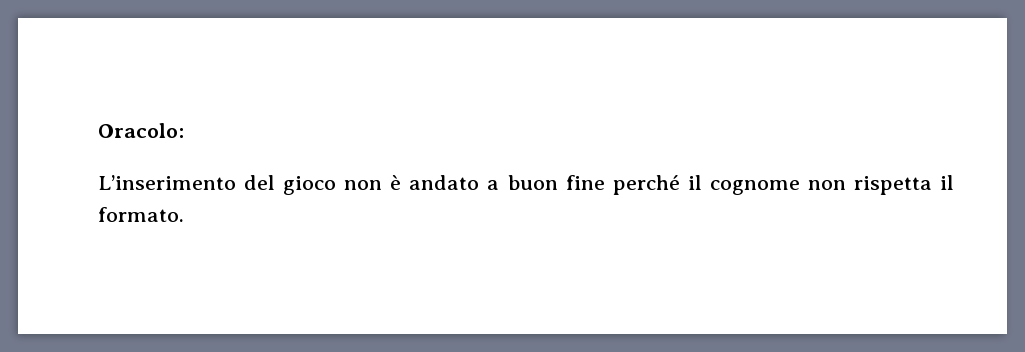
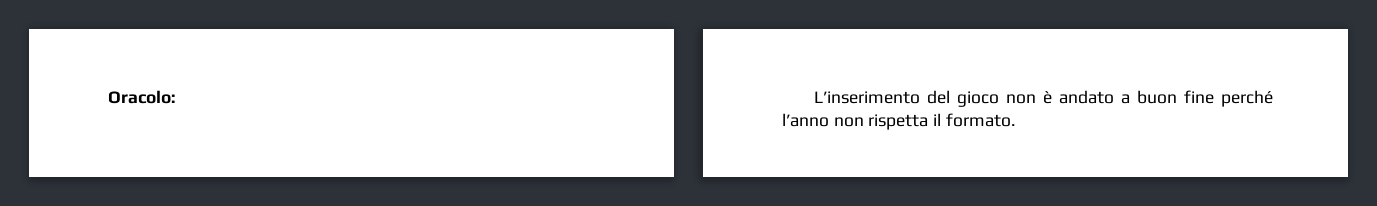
[687,175,800,195] il cognome -> [782,113,829,127] l’anno

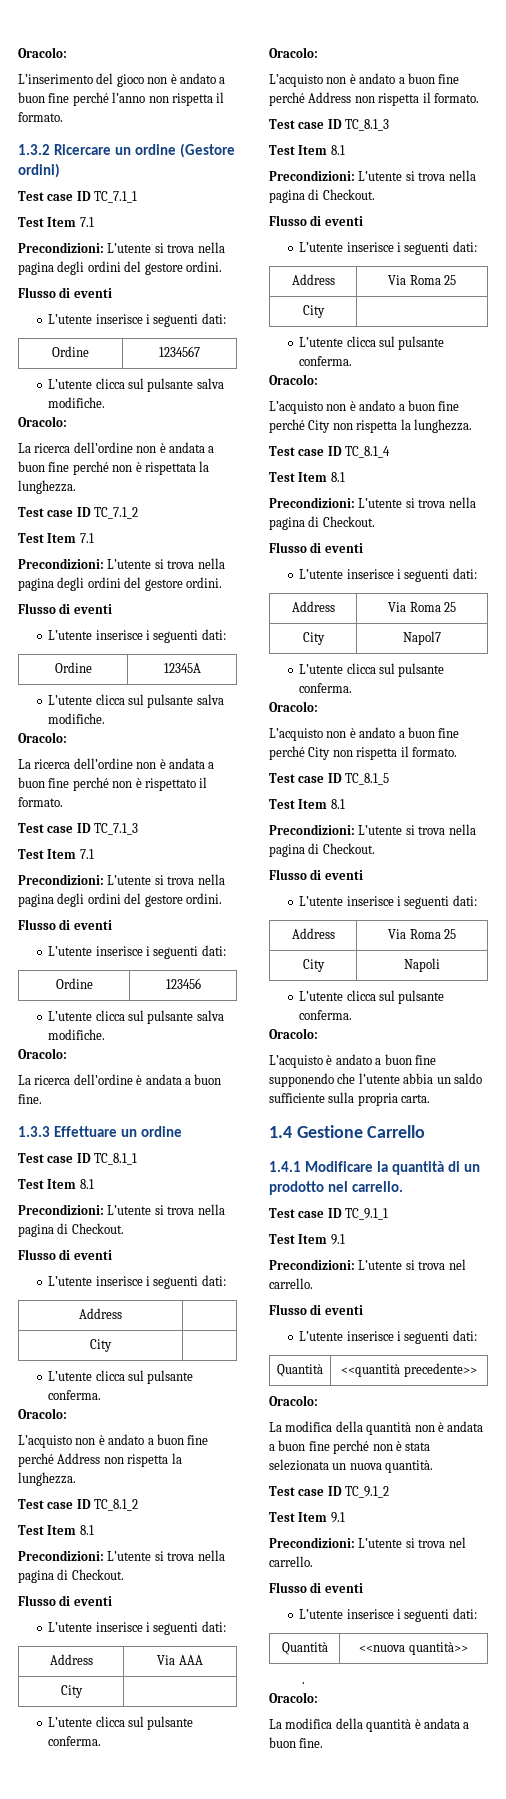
(1015, 120) none -> [18,143,236,158] [18,163,60,178] [18,191,138,203] [18,217,94,227] [18,242,225,253] [18,261,222,275] [18,287,112,298] [48,313,226,327] [52,346,89,357] [159,346,200,357] [48,378,224,392] [48,397,106,408] [18,416,67,427] [18,442,215,453] [18,461,210,475] [18,480,76,494] [18,507,139,519] [18,533,94,543] [18,558,225,569] [18,577,222,591] [18,603,112,614] [48,629,226,643] [54,662,92,673] [163,663,201,673] [48,694,224,708] [48,713,106,724] [18,732,67,743] [18,758,215,769] [18,777,208,791] [18,797,63,807] [18,823,139,835] [18,849,94,859] [18,874,225,885] [18,893,222,907] [18,919,112,930] [48,945,226,959] [55,978,93,989] [165,978,201,989] [48,1010,224,1024] [48,1029,106,1040] [18,1048,67,1059] [18,1074,222,1085] [18,1094,42,1104] [18,1126,183,1137] [18,1153,138,1165] [18,1179,94,1189] [18,1204,225,1215] [18,1223,124,1237] [18,1249,112,1260] [48,1275,226,1289] [79,1308,122,1319] [90,1339,112,1352] [48,1370,194,1384] [48,1390,102,1400] [18,1408,67,1419] [18,1434,209,1448] [18,1453,182,1467] [18,1472,76,1486] [18,1499,139,1511] [18,1525,94,1535] [18,1550,225,1561] [18,1569,124,1583] [18,1595,112,1606] [48,1621,226,1635] [49,1654,93,1665] [157,1655,203,1665] [60,1685,83,1698] [48,1716,194,1730] [48,1736,102,1746] [269,47,318,58] [269,73,460,87] [269,92,479,106] [269,119,390,131] [269,145,345,155] [269,170,476,181] [269,189,375,203] [269,215,363,226] [299,241,477,255] [291,274,335,285] [388,275,456,285] [302,305,325,318] [299,336,445,350] [299,356,353,366] [269,374,318,385] [269,400,460,414] [269,419,472,433] [269,446,391,458] [269,472,345,482] [269,497,476,508] [269,516,375,530] [269,542,363,553] [299,568,477,582] [291,601,335,612] [388,602,456,612] [302,632,325,645] [403,631,441,645] [299,663,445,677] [299,683,353,693] [269,701,318,712] [269,727,460,741] [269,746,457,760] [269,773,390,785] [269,799,345,809] [269,824,476,835] [269,843,375,857] [269,869,363,880] [299,895,477,909] [291,928,335,939] [388,929,456,939] [302,959,325,972] [404,958,440,972] [299,990,445,1004] [299,1010,353,1020] [269,1028,318,1039] [269,1054,436,1068] [269,1073,482,1087] [269,1092,431,1106] [269,1125,426,1138] [269,1161,481,1175] [269,1181,404,1195] [269,1208,389,1220] [269,1234,345,1245] [269,1259,466,1270] [269,1278,313,1289] [269,1304,363,1315] [299,1330,477,1344] [277,1364,323,1377] [341,1363,477,1377] [269,1395,318,1406] [269,1421,484,1435] [269,1440,431,1454] [269,1459,434,1473] [269,1486,390,1498] [269,1512,345,1523] [269,1537,466,1548] [269,1556,313,1567] [269,1582,363,1593] [299,1608,477,1622] [281,1642,328,1655] [359,1642,468,1655] [302,1682,306,1684] [269,1692,318,1703] [269,1718,470,1732] [269,1737,324,1748] // 1.3.2 Ricercare un ordine (Gestore ordini) // Test case ID TC_7.1_1 // Test Item 7.1 // Precondizioni: L’utente si trova nella pagina degli ordini del gestore ordini. // Flusso di eventi // L’utente inserisce i seguenti dati: // Ordine | 1234567 // L’utente clicca sul pulsante salva modifiche. // Oracolo: // La ricerca dell’ordine non è andata a buon fine perché non è rispettata la lunghezza. // Test case ID TC_7.1_2 // Test Item 7.1 // Precondizioni: L’utente si trova nella pagina degli ordini del gestore ordini. // Flusso di eventi // L’utente inserisce i seguenti dati: // Ordine | 12345A // L’utente clicca sul pulsante salva modifiche. // Oracolo: // La ricerca dell’ordine non è andata a buon fine perché non è rispettato il formato. // Test case ID TC_7.1_3 // Test Item 7.1 // Precondizioni: L’utente si trova nella pagina degli ordini del gestore ordini. // Flusso di eventi // L’utente inserisce i seguenti dati: // Ordine | 123456 // L’utente clicca sul pulsante salva modifiche. // Oracolo: // La ricerca dell’ordine è andata a buon fine. // 1.3.3 Effettuare un ordine // Test case ID TC_8.1_1 // Test Item 8.1 // Precondizioni: L’utente si trova nella pagina di Checkout. // Flusso di eventi // L’utente inserisce i seguenti dati: // Address | // City | // L’utente clicca sul pulsante conferma. // Oracolo: // L’acquisto non è andato a buon fine perché Address non rispetta la lunghezza. // Test case ID TC_8.1_2 // Test Item 8.1 // Precondizioni: L’utente si trova nella pagina di Checkout. // Flusso di eventi // L’utente inserisce i seguenti dati: // Address | Via AAA // City | // L’utente clicca sul pulsante conferma. // Oracolo: // L’acquisto non è andato a buon fine perché Address non rispetta il formato. // Test case ID TC_8.1_3 // Test Item 8.1 // Precondizioni: L’utente si trova nella pagina di Checkout. // Flusso di eventi // L’utente inserisce i seguenti dati: // Address | Via Roma 25 // City | // L’utente clicca sul pulsante conferma. // Oracolo: // L’acquisto non è andato a buon fine perché City non rispetta la lunghezza. // Test case ID TC_8.1_4 // Test Item 8.1 // Precondizioni: L’utente si trova nella pagina di Checkout. // Flusso di eventi // L’utente inserisce i seguenti dati: // Address | Via Roma 25 // City | Napol7 // L’utente clicca sul pulsante conferma. // Oracolo: // L’acquisto non è andato a buon fine perché City non rispetta il formato. // Test case ID TC_8.1_5 // Test Item 8.1 // Precondizioni: L’utente si trova nella pagina di Checkout. // Flusso di eventi // L’utente inserisce i seguenti dati: // Address | Via Roma 25 // City | Napoli // L’utente clicca sul pulsante conferma. // Oracolo: // L’acquisto è andato a buon fine supponendo che l’utente abbia un saldo sufficiente sulla propria carta. // 1.4 Gestione Carrello // 1.4.1 Modificare la quantità di un prodotto nel carrello. // Test case ID TC_9.1_1 // Test Item 9.1 // Precondizioni: L’utente si trova nel carrello. // Flusso di eventi // L’utente inserisce i seguenti dati: // Quantità | <<quantità precedente>> // Oracolo: // La modifica della quantità non è andata a buon fine perché non è stata selezionata un nuova quantità. // Test case ID TC_9.1_2 // Test Item 9.1 // Precondizioni: L’utente si trova nel carrello. // Flusso di eventi // L’utente inserisce i seguenti dati: // Quantità | <<nuova quantità>> // . // Oracolo: // La modifica della quantità è andata a buon fine.

